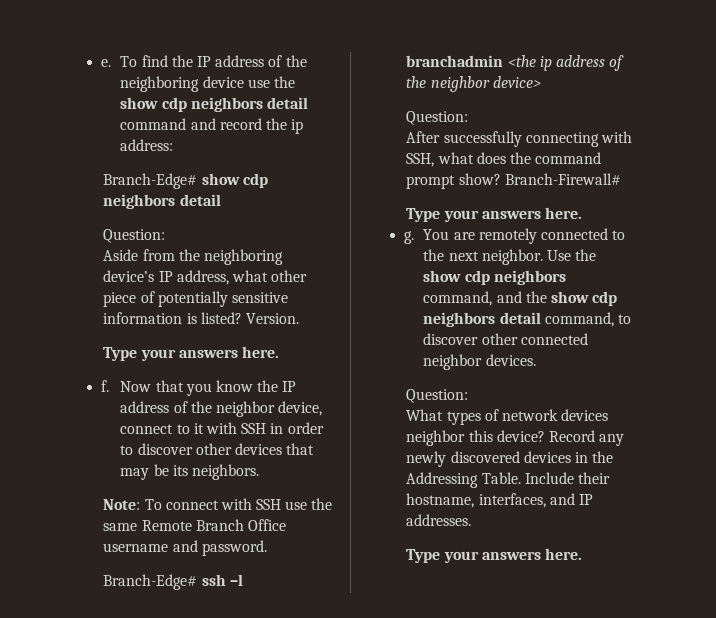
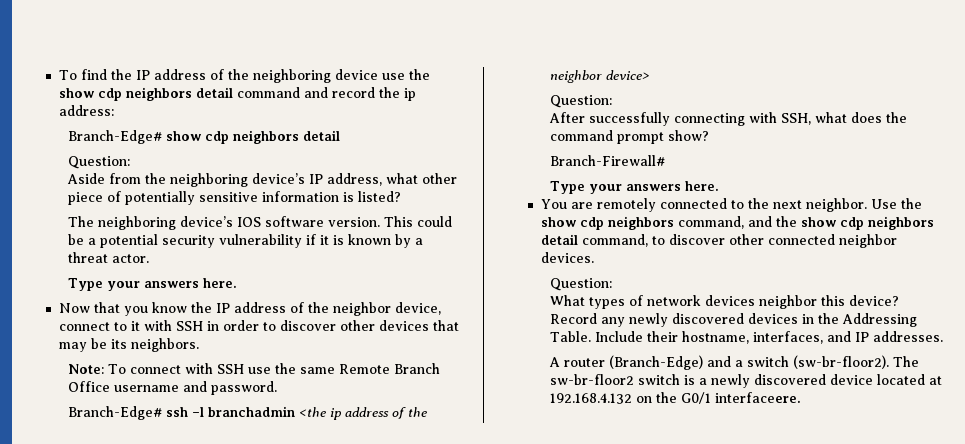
[100,59,111,67] e. -> (58, 75) none
[245,313,299,324] [103,346,279,361] [100,380,109,392] Version. // Type your answers here. // f. -> [68,216,453,230] [68,234,424,248] [68,252,150,263] [68,278,238,291] // The neighboring device’s IOS software version. This could be a potential security vulnerability if it is known by a threat actor. // Type your answers here. //
(501, 179) none -> (710, 135) //
[403,231,414,244] g. -> (720, 186) none
[406,548,582,563] Type your answers here. -> [549,355,920,370] [550,374,943,388] [550,392,802,404] A router (Branch-Edge) and a switch (sw-br-floor2). The sw-br-floor2 switch is a newly discovered device located at 192.168.4.132 on the G0/1 interfaceere.

